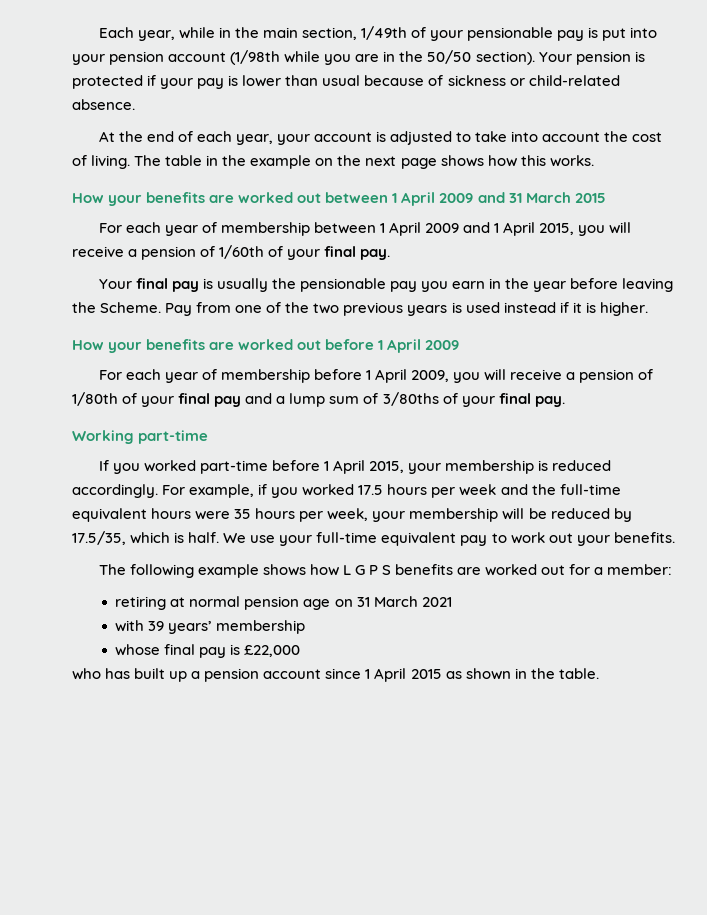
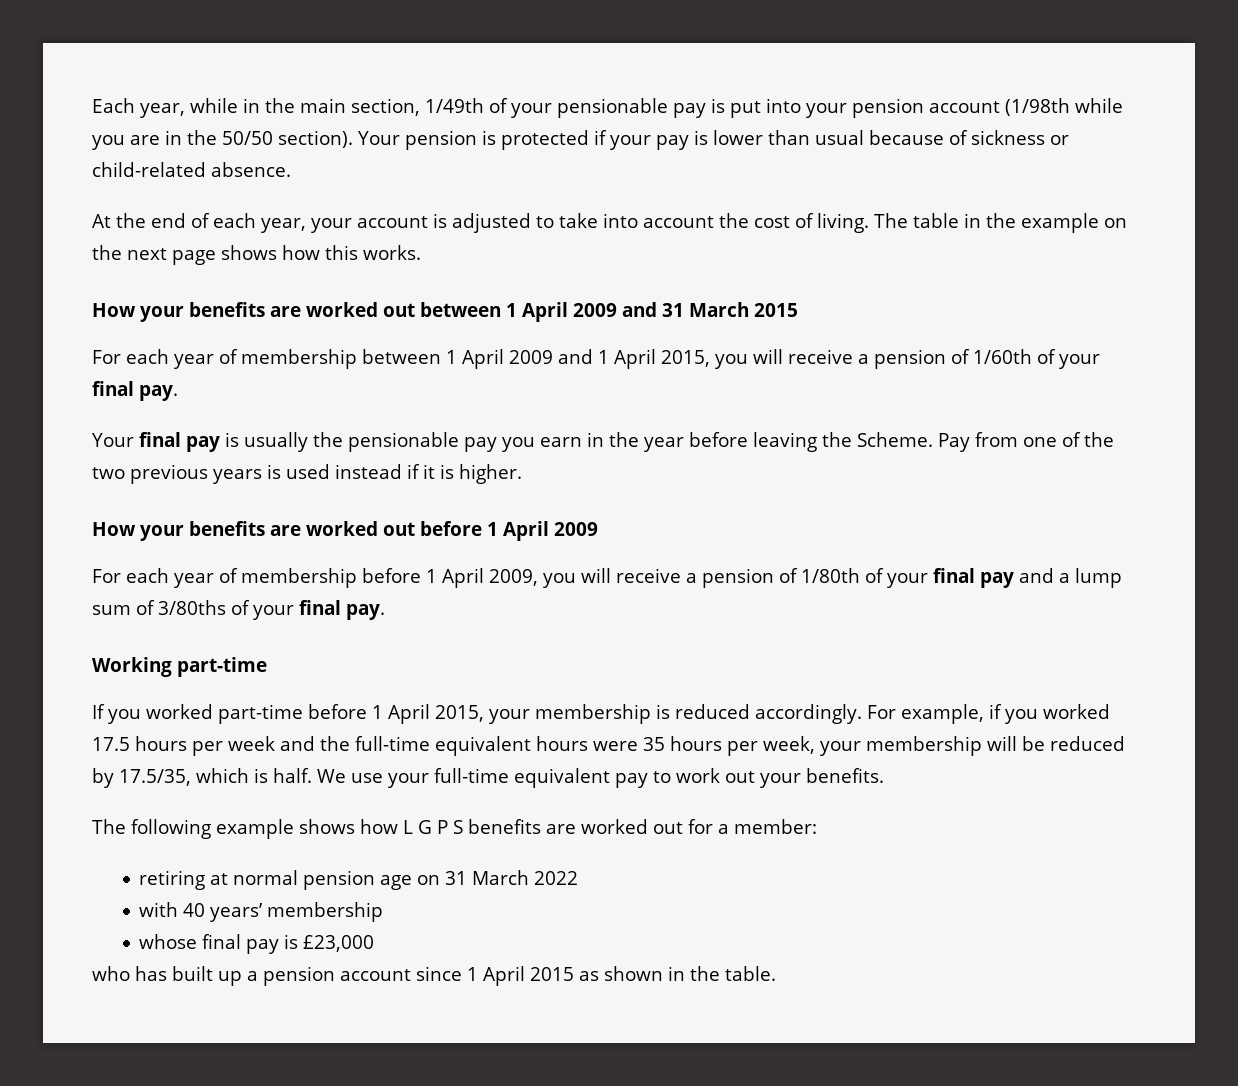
[421,597,452,607] 2021 -> [534,871,579,885] 2022
[148,621,165,631] 39 -> [183,903,206,917] 40
[244,645,301,657] £22,000 -> [303,935,375,952] £23,000

